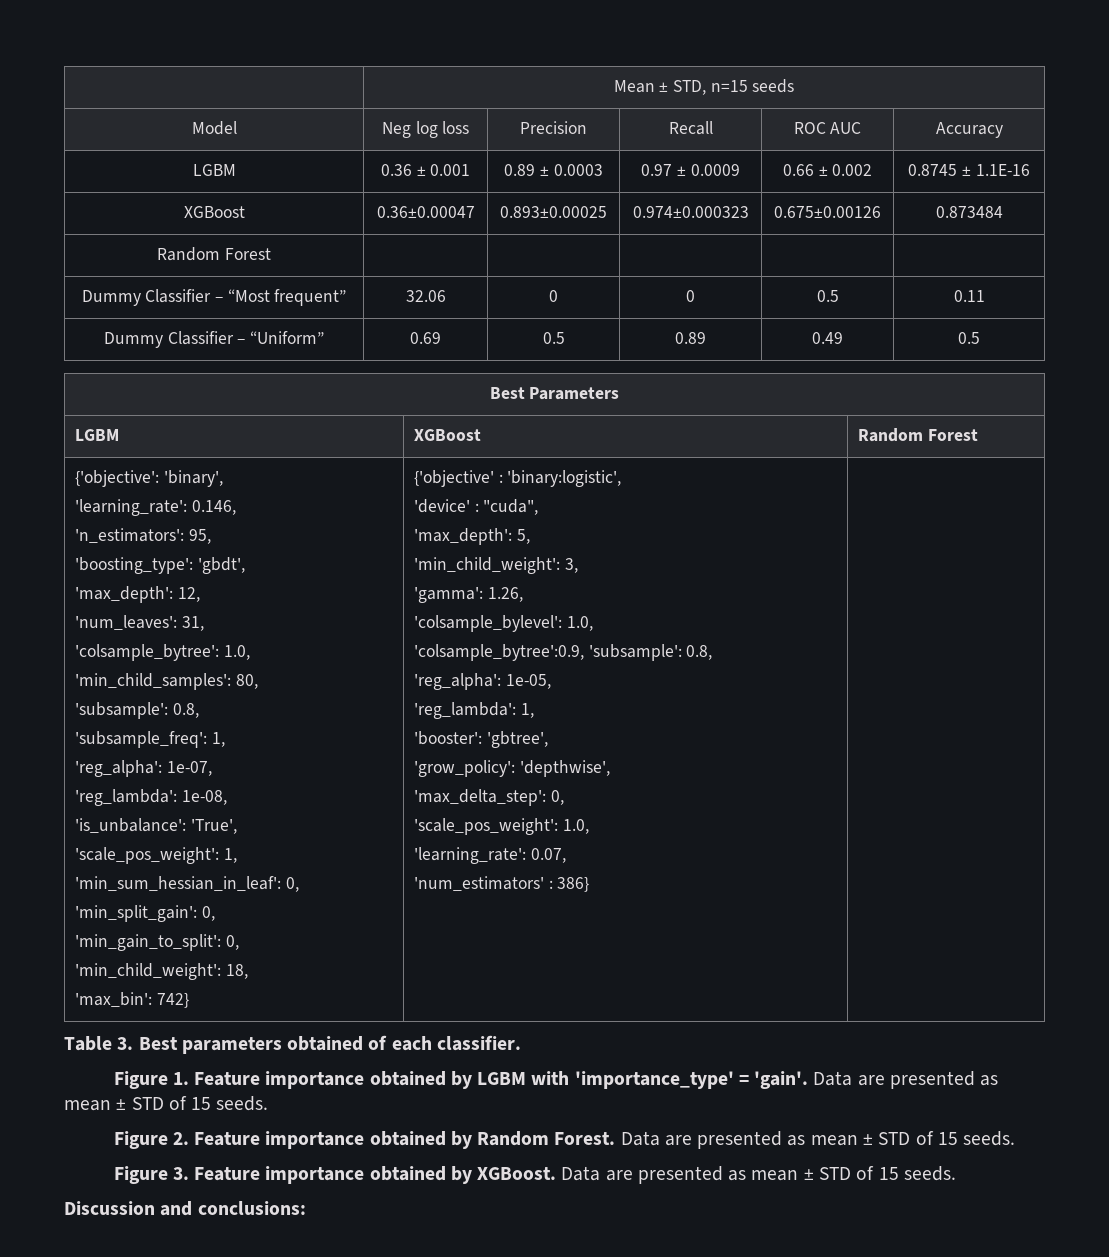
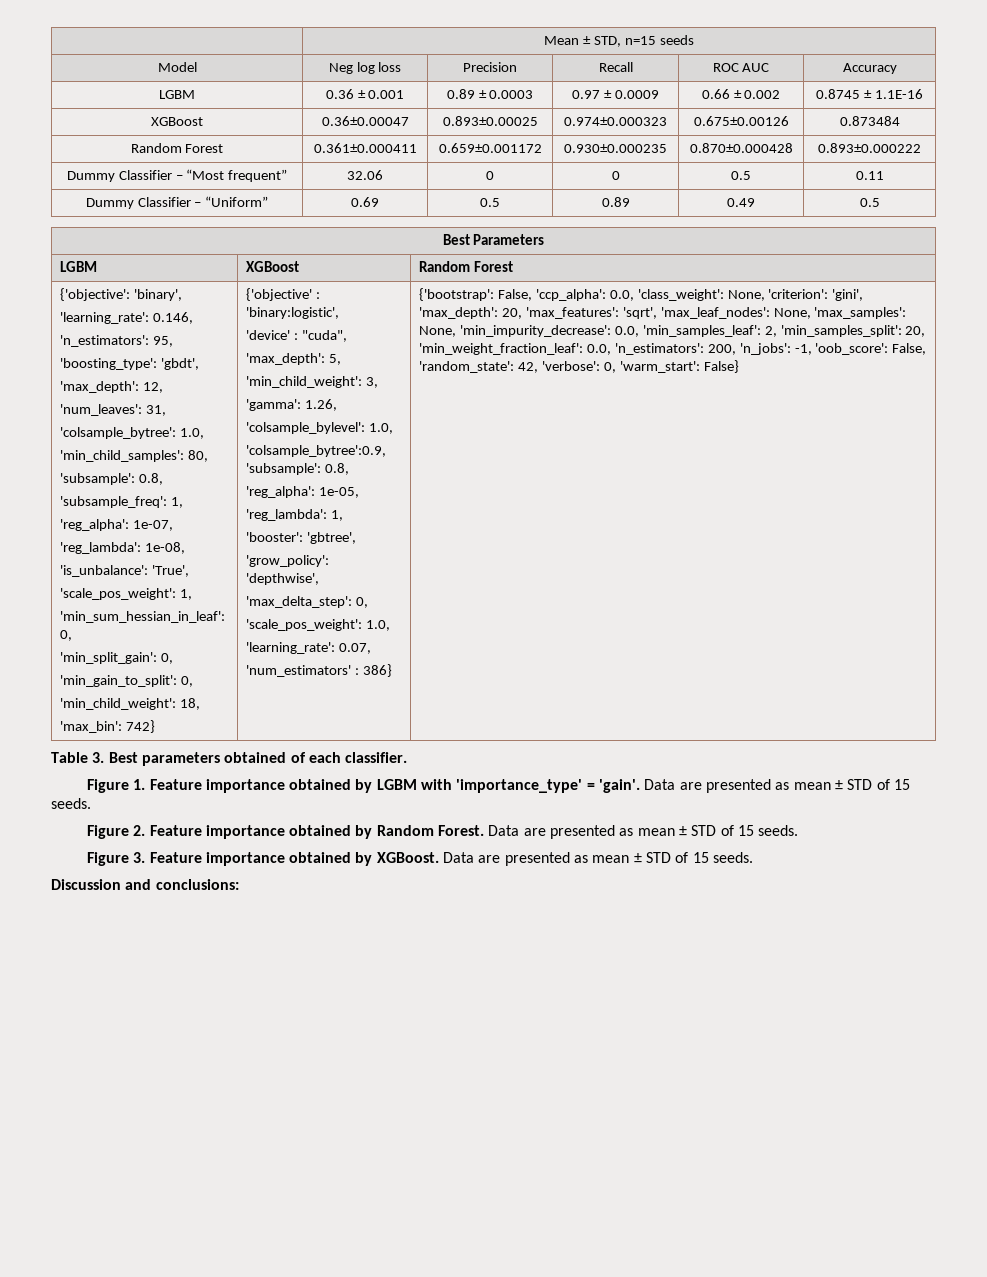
(271, 254) | | | | -> [313,143,417,153] [438,143,542,153] [564,144,667,153] [689,143,793,153] [818,143,921,153] 0.361±0.000411 | 0.659±0.001172 | 0.930±0.000235 | 0.870±0.000428 | 0.893±0.000222
(590, 884) none -> [418,288,864,301] [418,307,907,319] [418,325,926,337] [418,343,927,355] [418,360,739,373] {'bootstrap': False, 'ccp_alpha': 0.0, 'class_weight': None, 'criterion': 'gini', 'max_depth': 20, 'max_features': 'sqrt', 'max_leaf_nodes': None, 'max_samples': None, 'min_impurity_decrease': 0.0, 'min_samples_leaf': 2, 'min_samples_split': 20, 'min_weight_fraction_leaf': 0.0, 'n_estimators': 200, 'n_jobs': -1, 'oob_score': False, 'random_state': 42, 'verbose': 0, 'warm_start': False}

